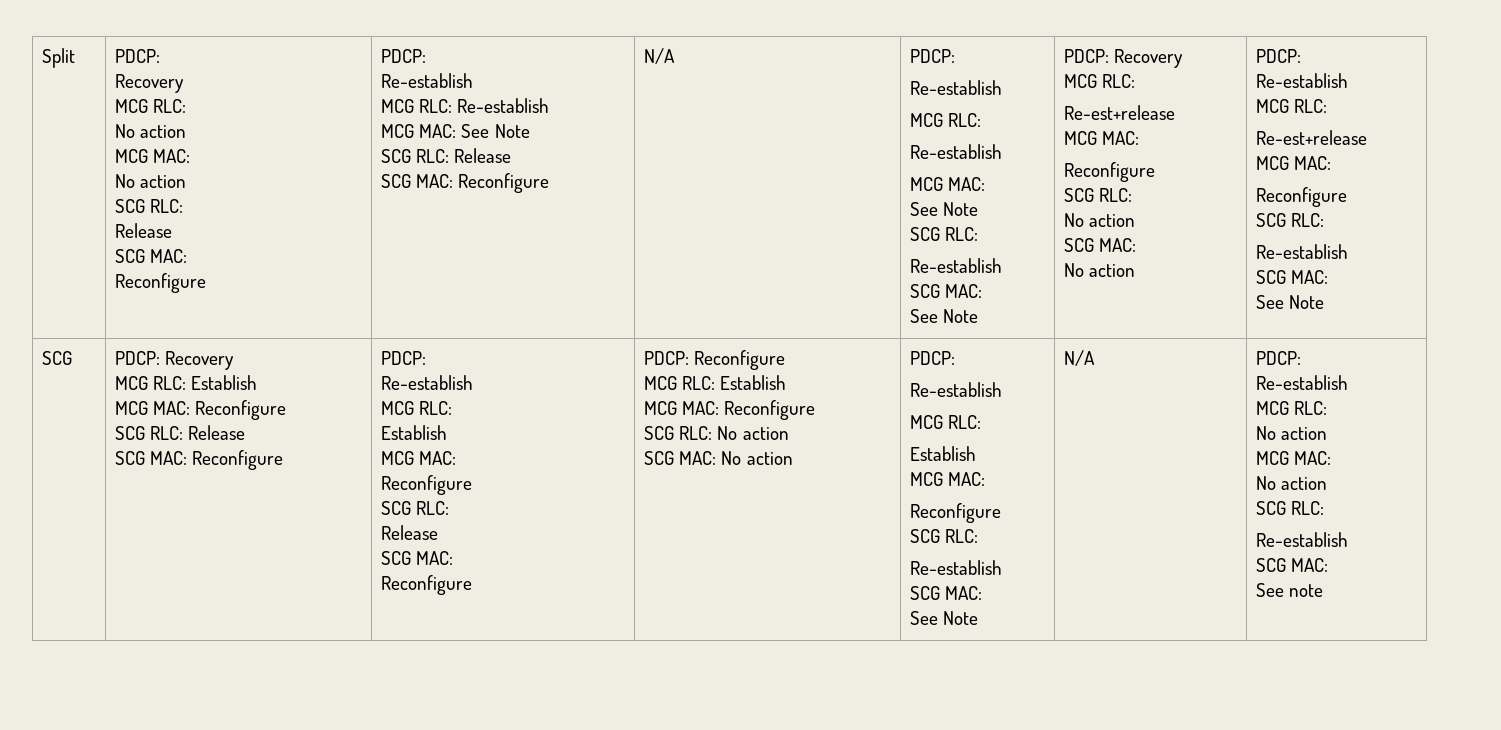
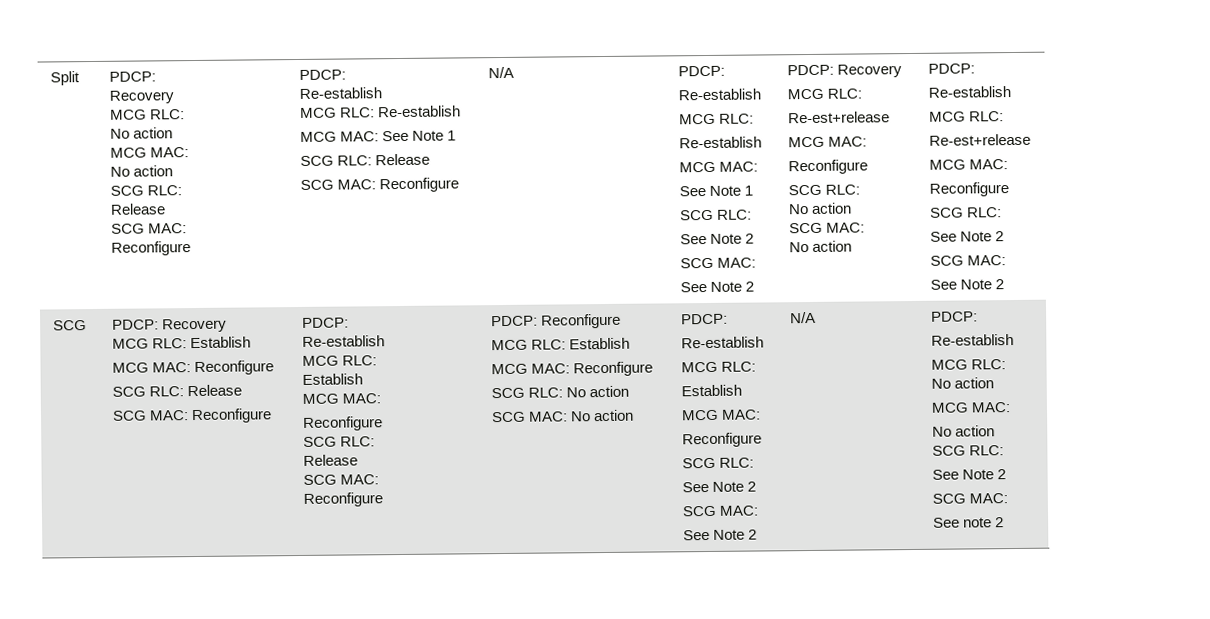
(530, 131) none -> [446,130,456,141] 1
[910,227,979,241] [910,258,1003,273] [910,284,983,298] [910,309,979,323] // SCG RLC: // Re-establish // SCG MAC: // See Note -> [743,185,753,196] [679,209,752,221] [679,233,754,245] [679,257,756,269] [679,281,754,293] 1 // SCG RLC: // See Note 2 // SCG MAC: // See Note 2
[1256,244,1349,259] [1256,270,1329,284] [1256,295,1325,309] Re-establish // SCG MAC: // See Note -> [929,231,1004,242] [929,255,1006,266] [929,279,1004,290] See Note 2 // SCG MAC: // See Note 2
[910,560,1003,575] [910,586,983,600] [910,611,979,625] Re-establish // SCG MAC: // See Note -> [681,481,756,493] [681,505,759,517] [682,529,757,541] See Note 2 // SCG MAC: // See Note 2
[1256,532,1349,547] Re-establish -> [931,469,1006,480] See Note 2
(1324, 590) none -> [994,517,1004,528] 2

